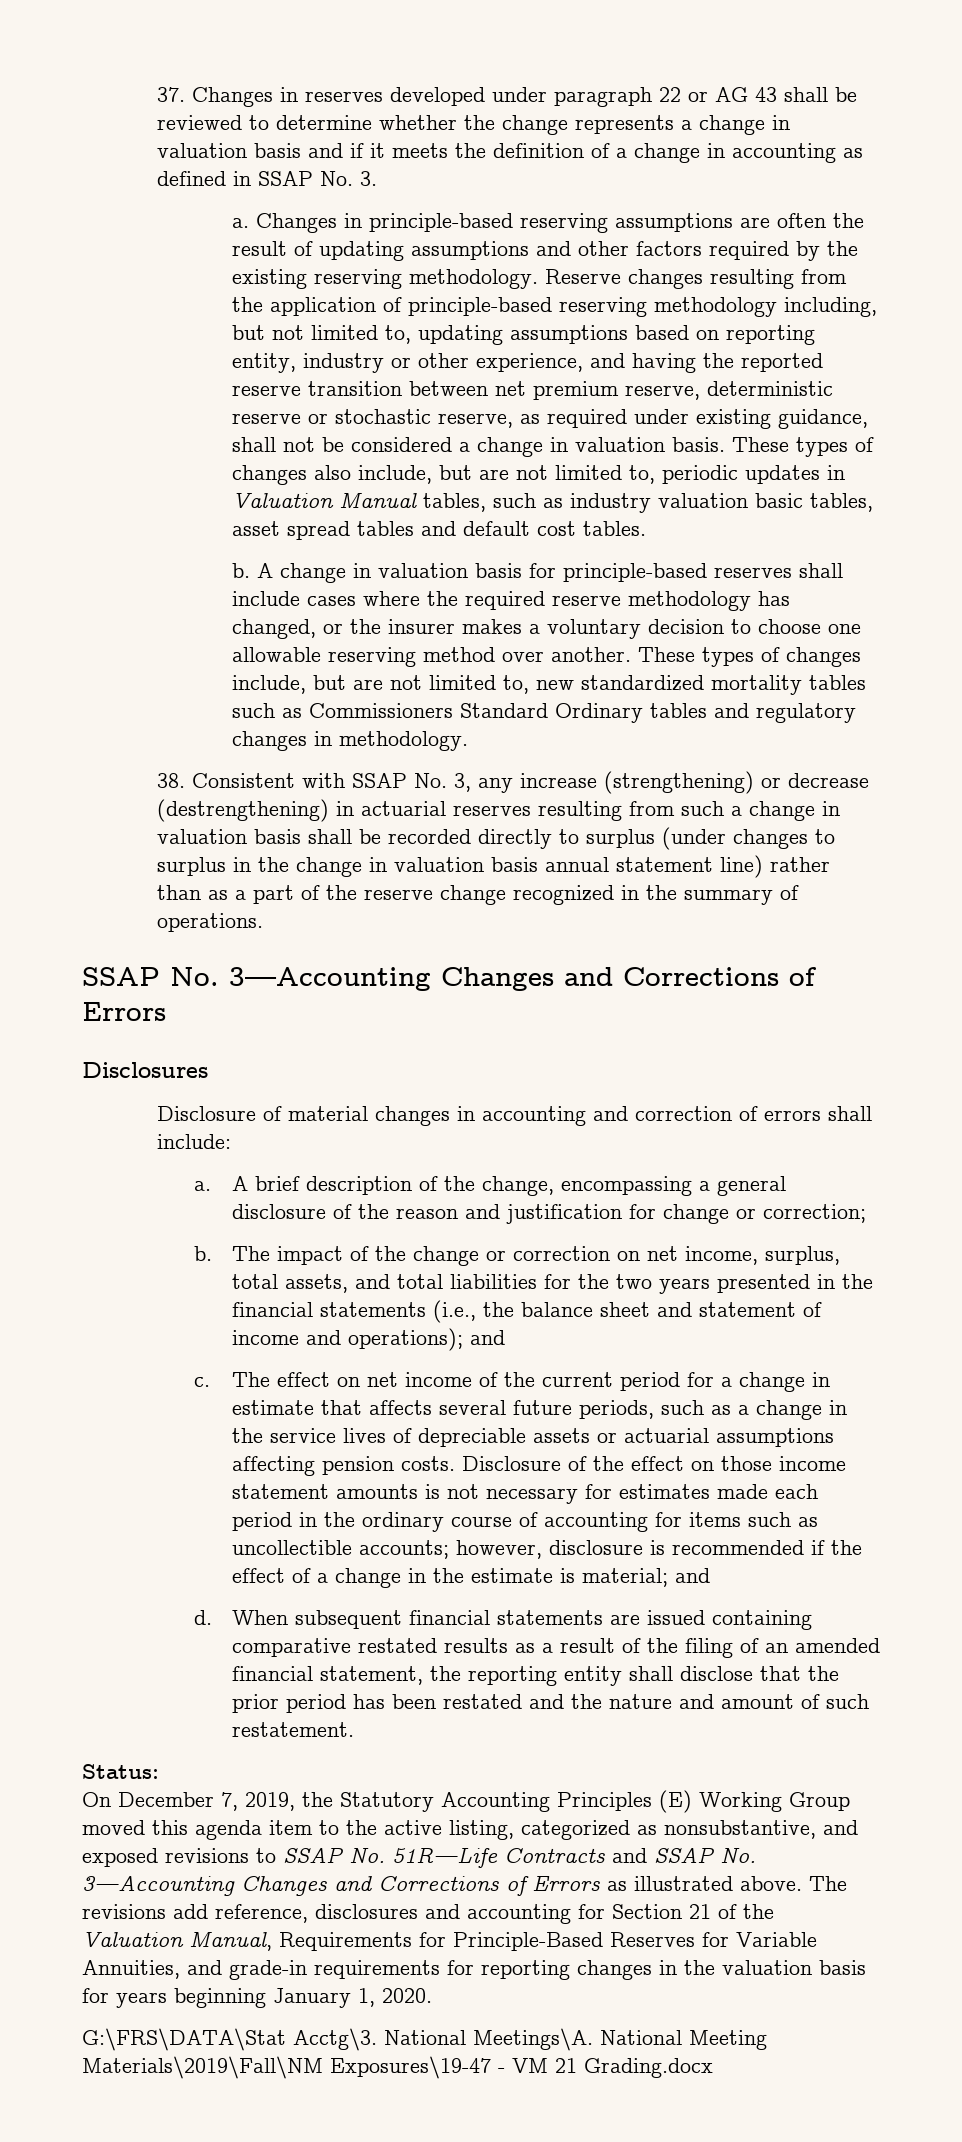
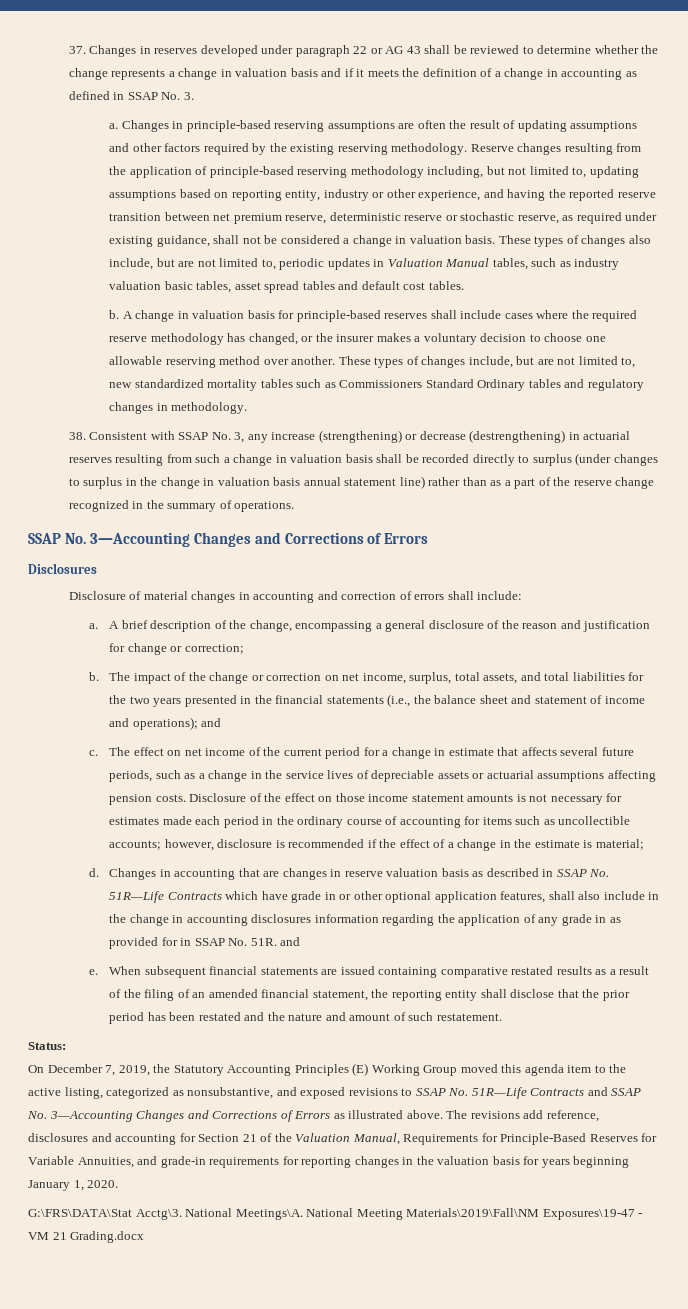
[674,1568,710,1583] [194,1610,213,1625] and // d. -> [88,868,610,880] [109,891,660,903] [109,914,621,926] [109,937,301,949] [88,969,98,975] // d. Changes in accounting that are changes in reserve valuation basis as described in SSAP No. 51R—Life Contracts which have grade in or other optional application features, shall also include in the change in accounting disclosures information regarding the application of any grade in as provided for in SSAP No. 51R. and // e.

